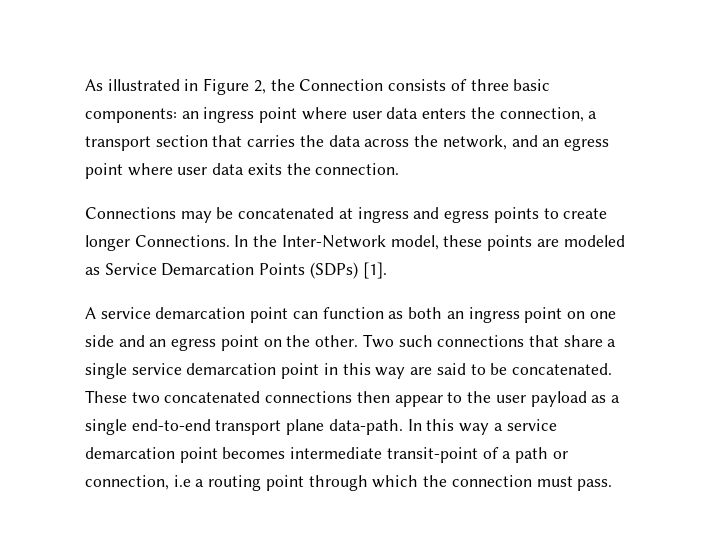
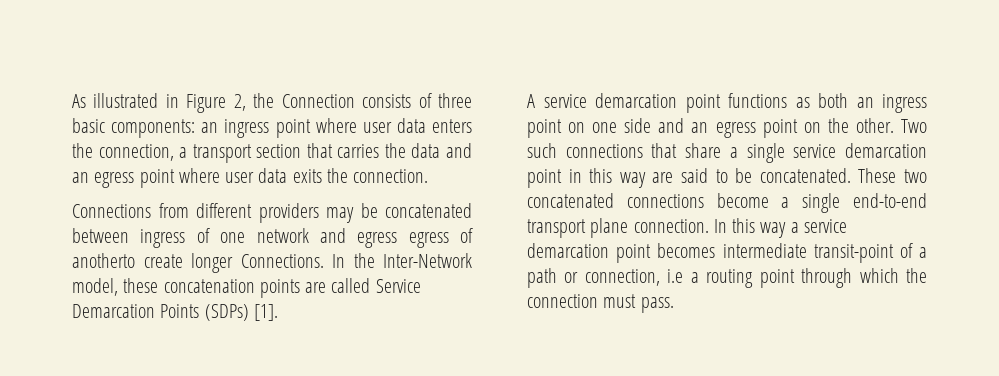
[364,135,507,150] across the network, -> (441, 150) none
[180,207,559,223] may be concatenated at ingress and egress points to -> [158,203,472,223] [72,228,473,248] [72,253,135,268] from different providers may be concatenated between ingress of one network and egress egress of anotherto
(483, 241) none -> [163,279,255,293] concatenation
[563,235,625,247] [85,267,100,275] modeled as -> [331,278,371,293] called
[292,307,384,319] can function -> [728,93,787,108] functions
[356,391,607,407] then appear to the user payload as -> [716,193,769,208] become
[328,419,403,435] data-path. -> [633,219,709,233] connection.

